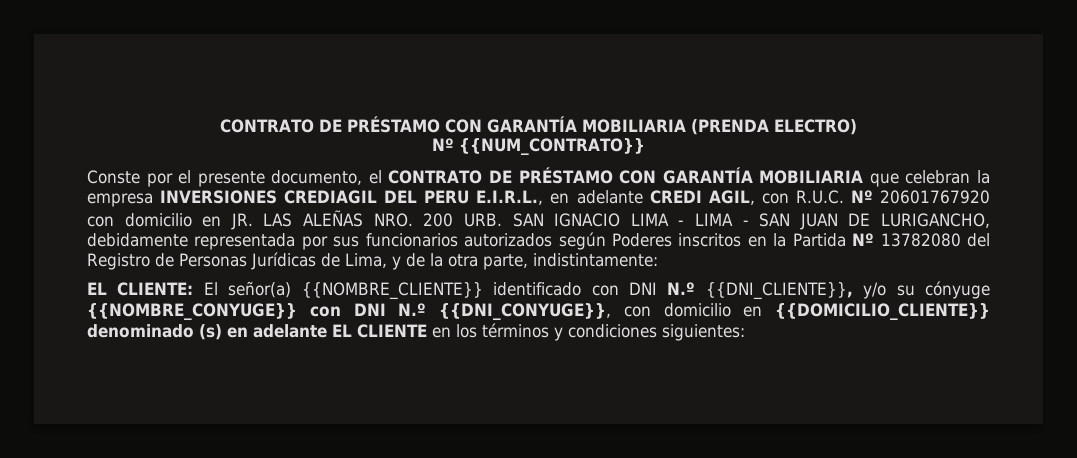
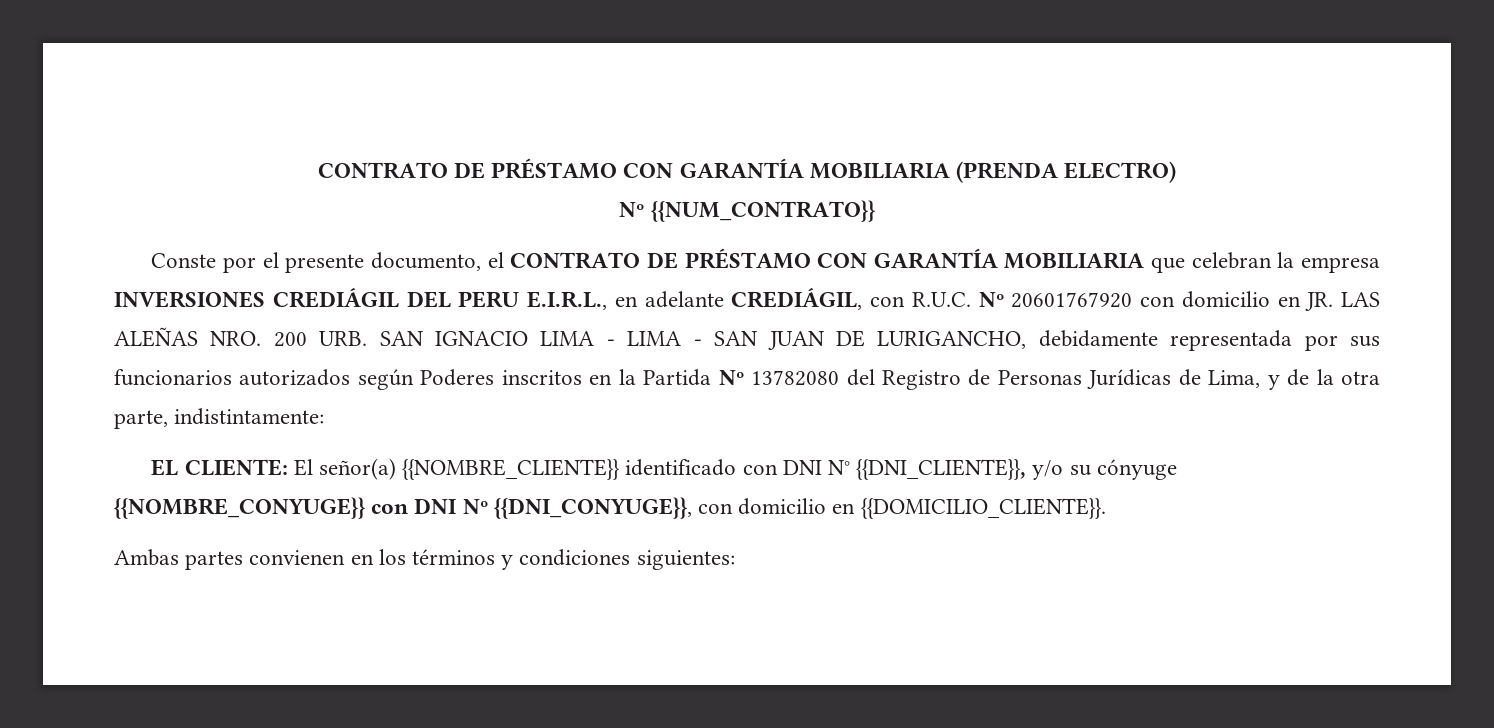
[284,190,378,204] CREDIAGIL -> [272,287,399,308] CREDIÁGIL
[649,190,755,205] CREDI AGIL, -> [731,287,863,310] CREDIÁGIL,
[667,282,696,295] N.º -> [828,460,851,475] N°
[398,303,427,316] N.º -> [462,499,488,514] Nº
[775,303,990,321] [87,324,427,340] {{DOMICILIO_CLIENTE}} denominado (s) en adelante EL CLIENTE -> [860,498,1106,519] [114,549,346,570] {{DOMICILIO_CLIENTE}}. // Ambas partes convienen

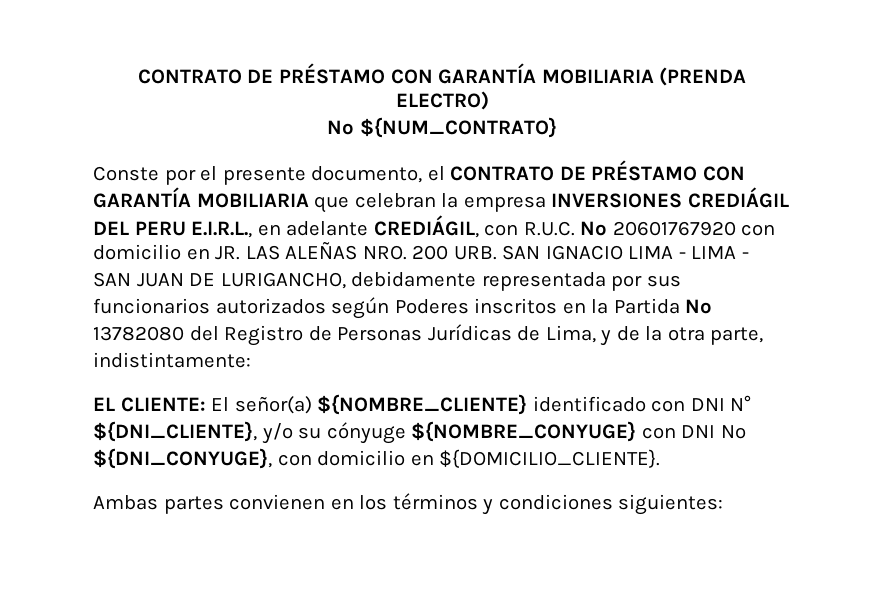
[650,200,875,222] {{NUM_CONTRATO}} -> [359,117,557,138] ${NUM_CONTRATO}
[402,459,621,480] {{NOMBRE_CLIENTE}} -> [317,394,528,415] ${NOMBRE_CLIENTE}
[856,459,1027,480] {{DNI_CLIENTE}}, -> [93,421,257,442] ${DNI_CLIENTE},
[114,497,1106,519] {{NOMBRE_CONYUGE}} con DNI Nº {{DNI_CONYUGE}}, con domicilio en {{DOMICILIO_CLIENTE}}. -> [411,421,746,442] [93,448,661,469] ${NOMBRE_CONYUGE} con DNI Nº ${DNI_CONYUGE}, con domicilio en ${DOMICILIO_CLIENTE}.

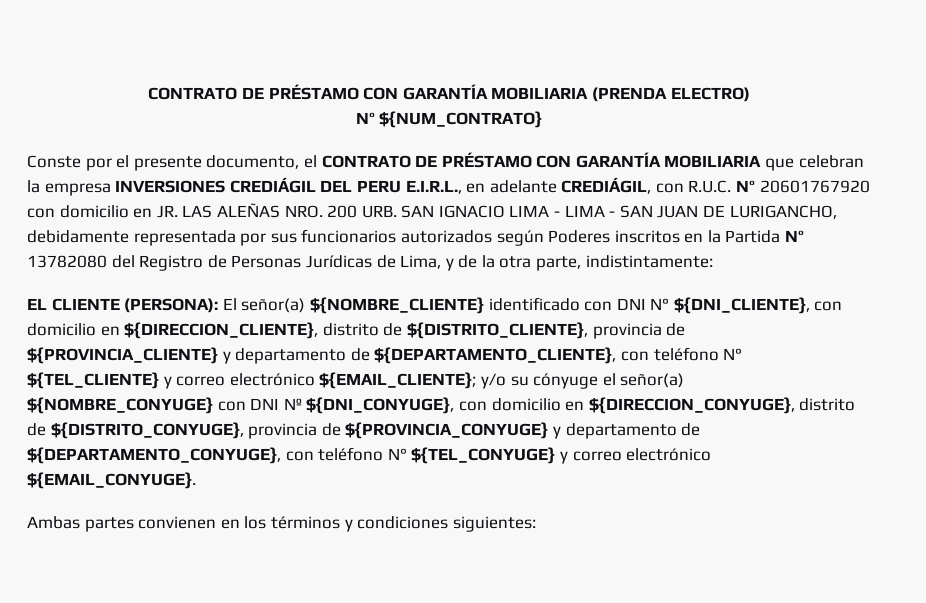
[120,397,206,412] CLIENTE: -> [51,298,219,313] CLIENTE (PERSONA):
(257, 431) none -> [814,301,843,311] [27,322,686,339] [27,347,743,364] [27,372,477,389] con domicilio en ${DIRECCION_CLIENTE}, distrito de ${DISTRITO_CLIENTE}, provincia de ${PROVINCIA_CLIENTE} y departamento de ${DEPARTAMENTO_CLIENTE}, con teléfono N° ${TEL_CLIENTE} y correo electrónico ${EMAIL_CLIENTE};
(406, 433) none -> [602,373,685,388] el señor(a)
[439,449,661,468] ${DOMICILIO_CLIENTE}. -> [588,397,856,414] [27,422,701,439] [27,447,712,464] [27,472,196,489] ${DIRECCION_CONYUGE}, distrito de ${DISTRITO_CONYUGE}, provincia de ${PROVINCIA_CONYUGE} y departamento de ${DEPARTAMENTO_CONYUGE}, con teléfono N° ${TEL_CONYUGE} y correo electrónico ${EMAIL_CONYUGE}.

